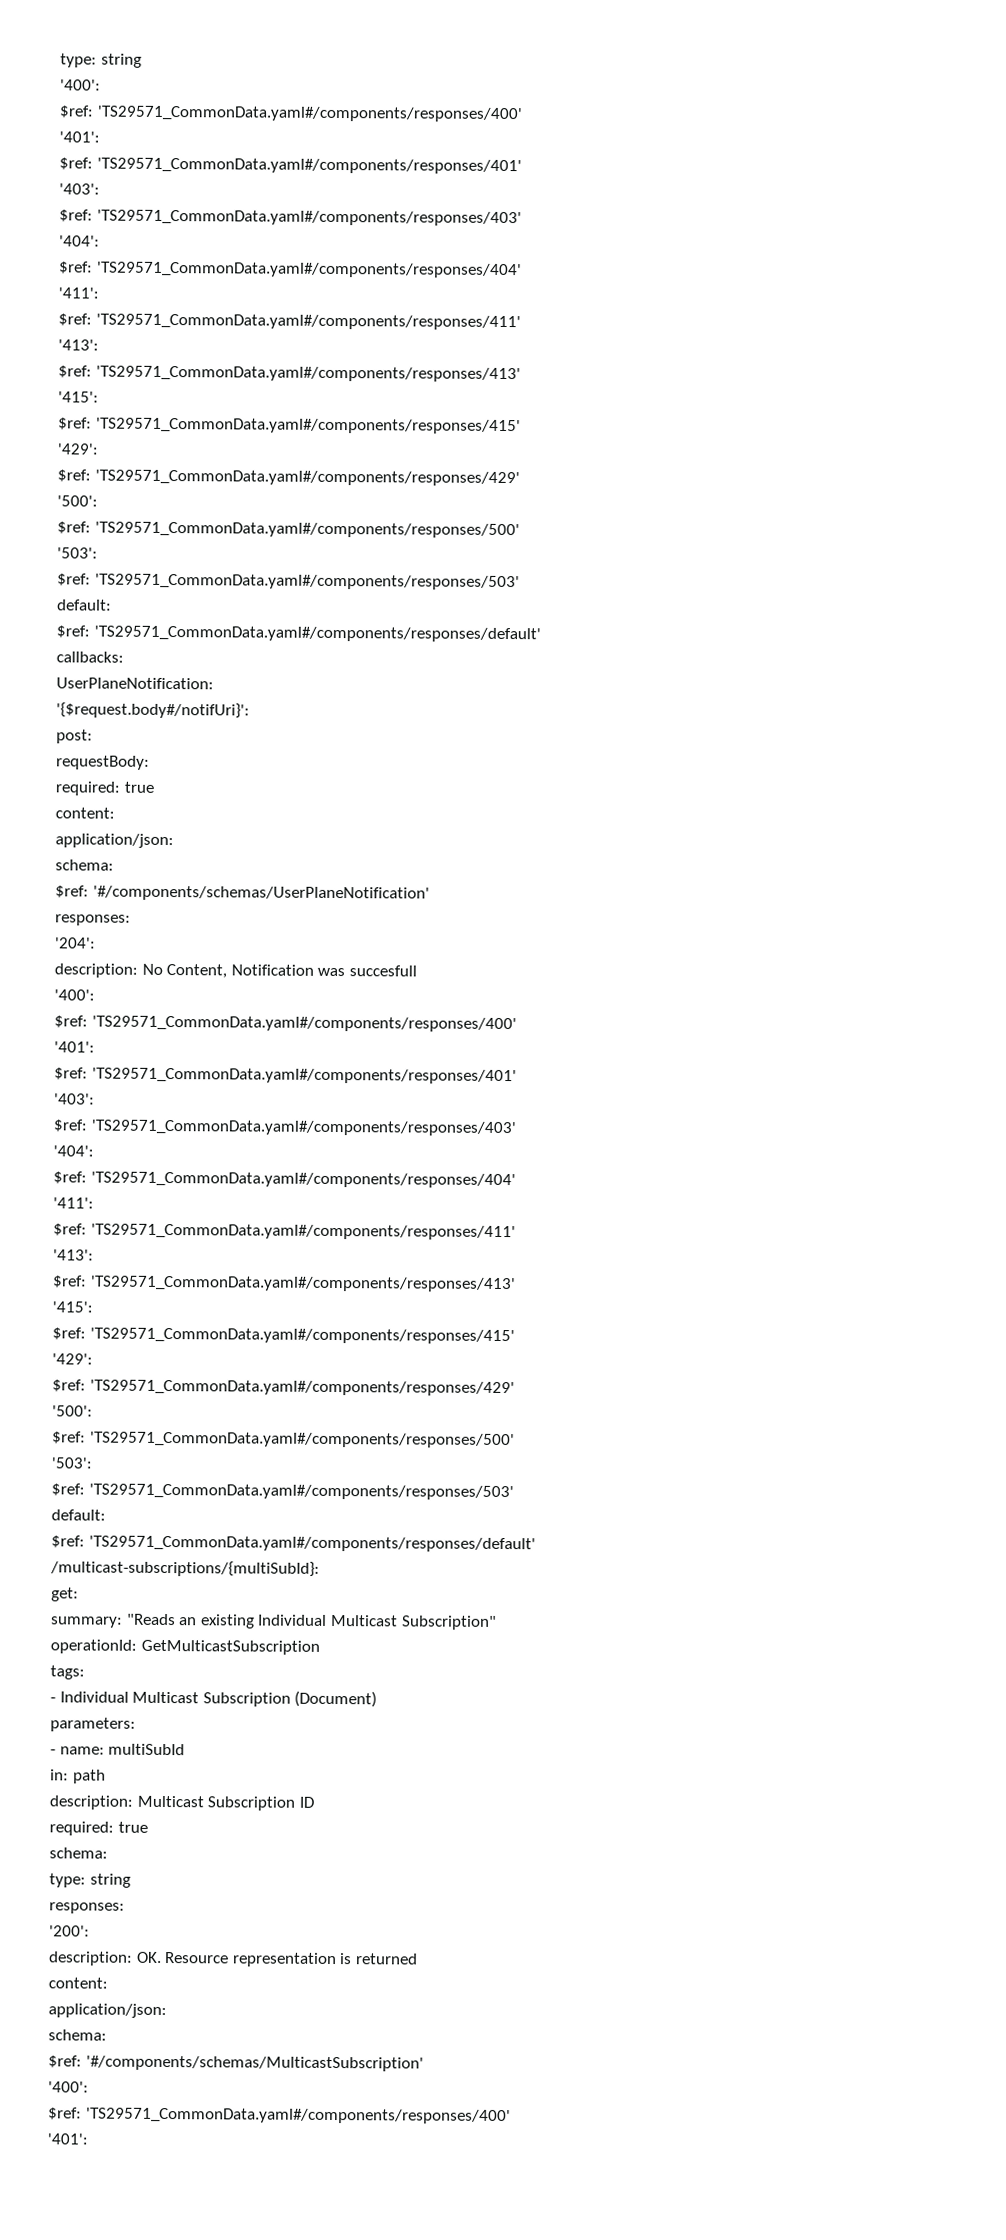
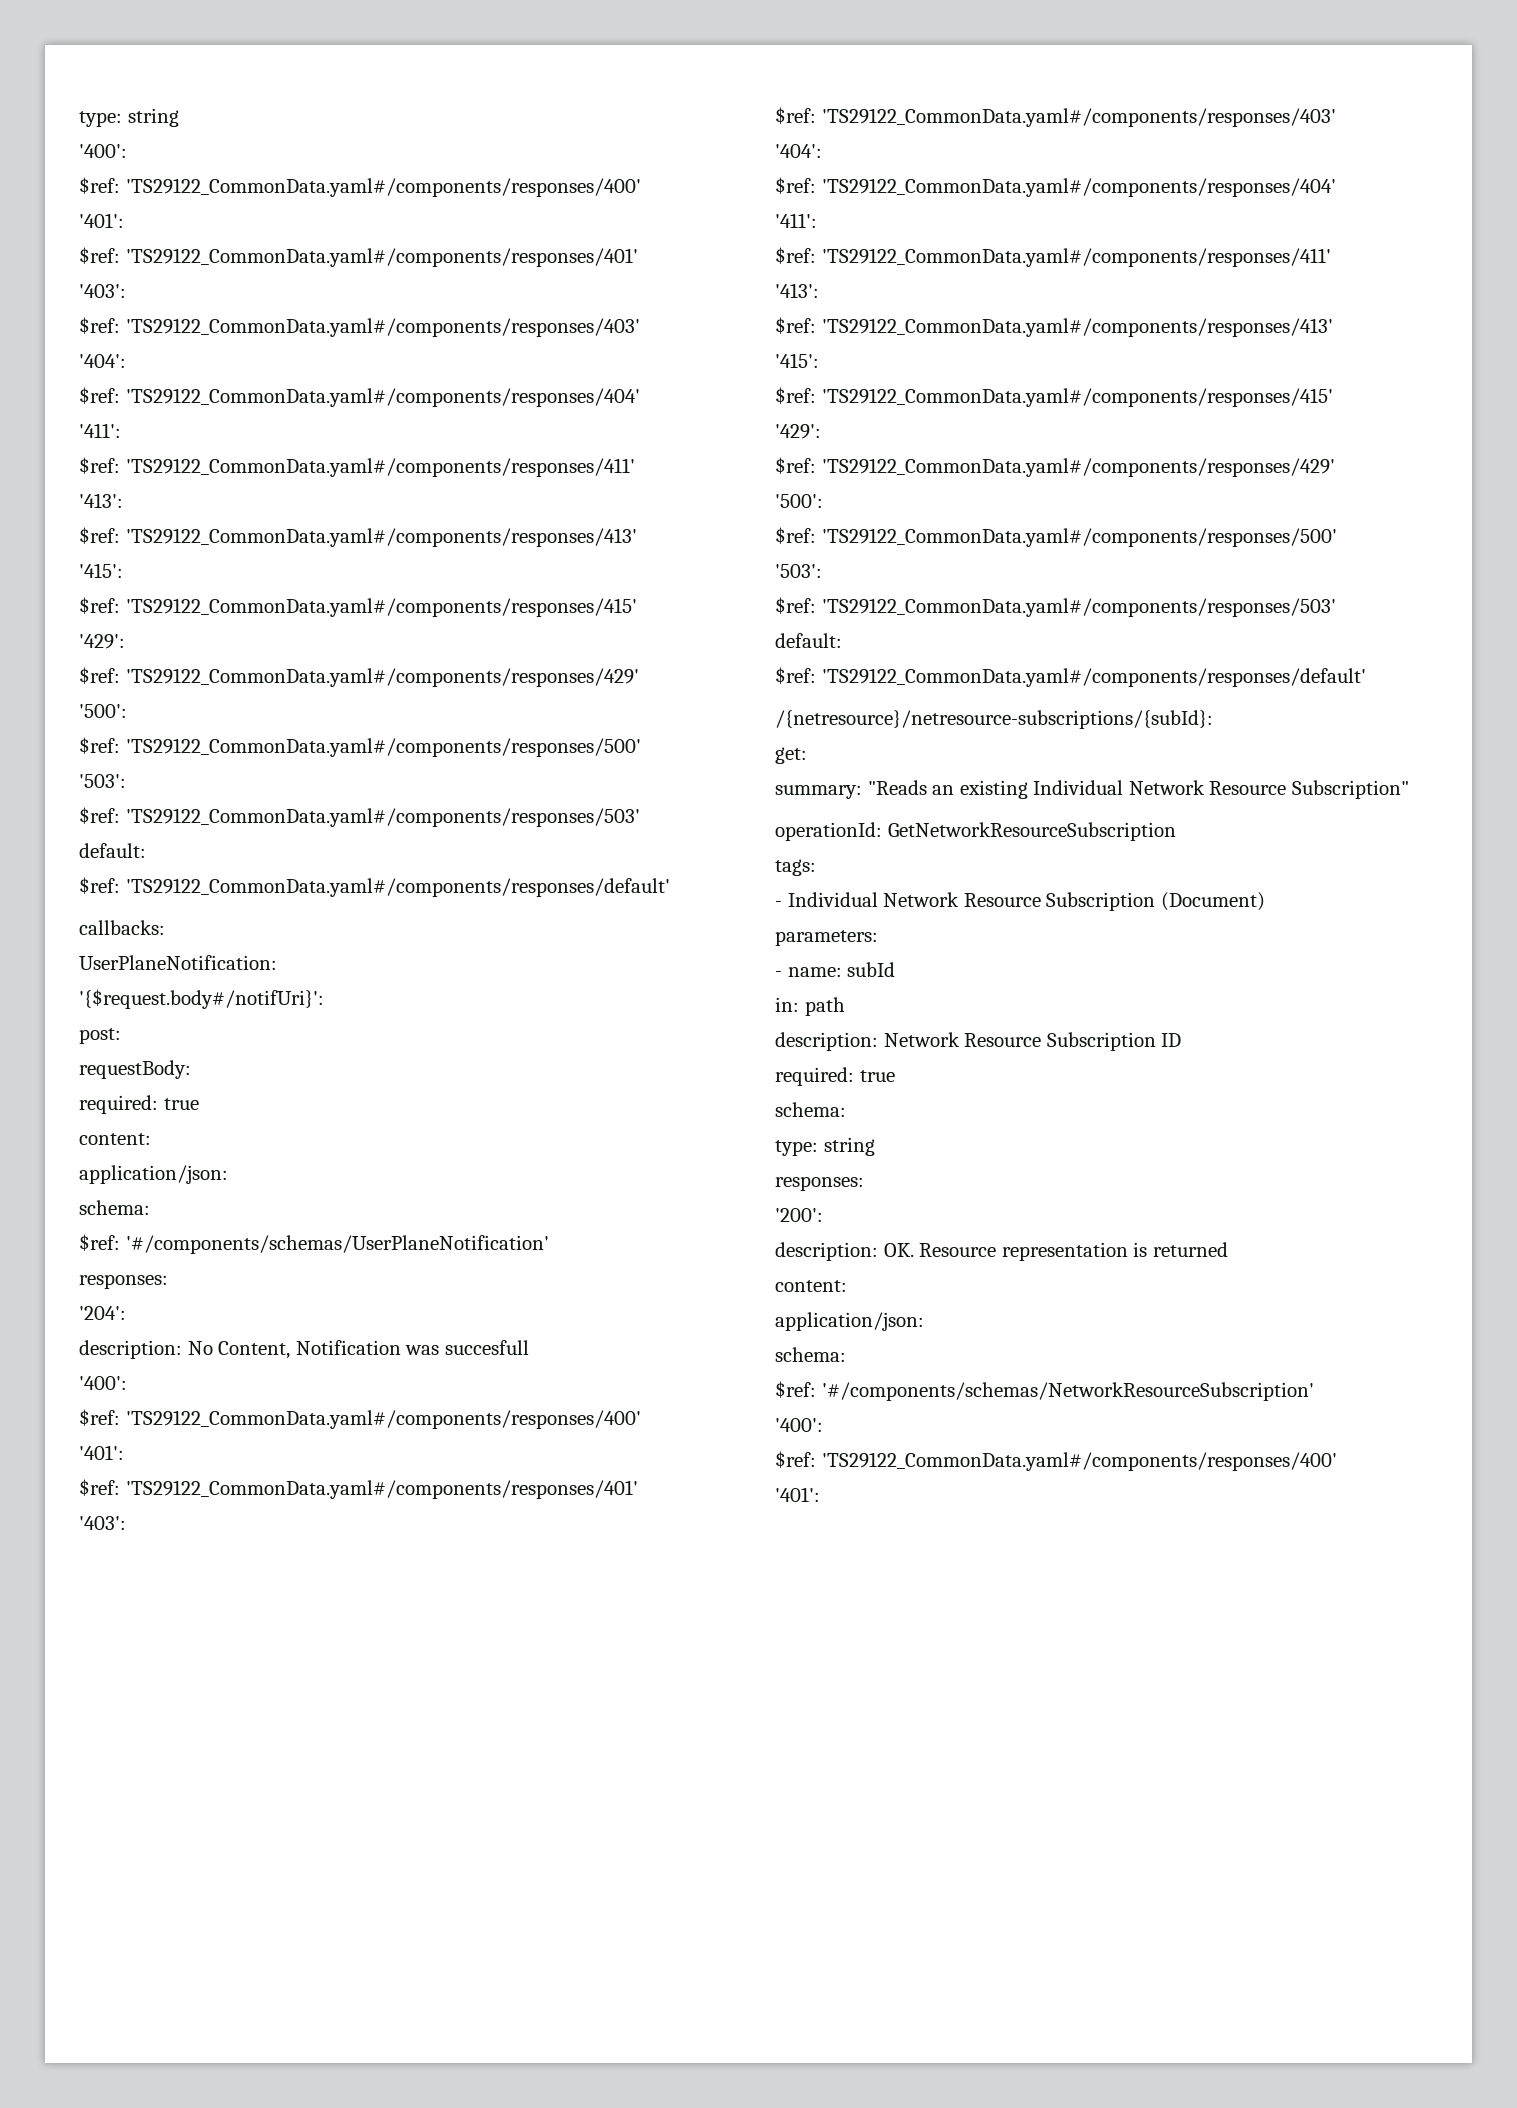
[96,105,523,123] [59,131,100,143] [59,157,522,175] [59,183,100,195] [59,209,522,227] [59,235,100,247] [59,261,522,279] [58,287,99,299] [58,313,521,331] [58,339,99,351] [58,365,521,383] [58,391,99,403] [58,417,521,435] [57,443,99,455] [57,469,520,487] [57,495,98,507] [57,521,520,539] [57,547,98,559] [57,573,520,591] [57,599,112,611] [56,625,541,643] 'TS29571_CommonData.yaml#/components/responses/400' // '401': // $ref: 'TS29571_CommonData.yaml#/components/responses/401' // '403': // $ref: 'TS29571_CommonData.yaml#/components/responses/403' // '404': // $ref: 'TS29571_CommonData.yaml#/components/responses/404' // '411': // $ref: 'TS29571_CommonData.yaml#/components/responses/411' // '413': // $ref: 'TS29571_CommonData.yaml#/components/responses/413' // '415': // $ref: 'TS29571_CommonData.yaml#/components/responses/415' // '429': // $ref: 'TS29571_CommonData.yaml#/components/responses/429' // '500': // $ref: 'TS29571_CommonData.yaml#/components/responses/500' // '503': // $ref: 'TS29571_CommonData.yaml#/components/responses/503' // default: // $ref: 'TS29571_CommonData.yaml#/components/responses/default' -> [125,178,641,197] [79,213,124,228] [79,247,638,267] [79,284,126,298] [79,317,640,337] [79,354,126,368] [79,387,640,407] [79,423,121,438] [79,457,635,477] [79,493,123,508] [79,527,637,547] [79,563,123,578] [79,597,637,617] [79,634,125,649] [79,667,639,687] [79,704,127,718] [79,737,641,757] [79,774,126,788] [79,807,640,827] [79,843,146,858] [79,877,670,897] 'TS29122_CommonData.yaml#/components/responses/400' // '401': // $ref: 'TS29122_CommonData.yaml#/components/responses/401' // '403': // $ref: 'TS29122_CommonData.yaml#/components/responses/403' // '404': // $ref: 'TS29122_CommonData.yaml#/components/responses/404' // '411': // $ref: 'TS29122_CommonData.yaml#/components/responses/411' // '413': // $ref: 'TS29122_CommonData.yaml#/components/responses/413' // '415': // $ref: 'TS29122_CommonData.yaml#/components/responses/415' // '429': // $ref: 'TS29122_CommonData.yaml#/components/responses/429' // '500': // $ref: 'TS29122_CommonData.yaml#/components/responses/500' // '503': // $ref: 'TS29122_CommonData.yaml#/components/responses/503' // default: // $ref: 'TS29122_CommonData.yaml#/components/responses/default'
[91,1015,517,1033] [54,1041,95,1053] [54,1067,517,1085] [54,1093,95,1105] [53,1119,516,1137] [53,1145,94,1157] [53,1171,516,1189] [53,1197,94,1209] [53,1223,516,1241] [53,1249,94,1261] [52,1275,516,1293] [52,1301,93,1313] [52,1327,515,1345] [52,1353,93,1365] [52,1379,515,1397] [52,1405,93,1417] [52,1431,515,1449] [51,1457,92,1469] [51,1483,514,1501] [51,1509,106,1521] [51,1535,536,1553] [50,1560,320,1577] 'TS29571_CommonData.yaml#/components/responses/400' // '401': // $ref: 'TS29571_CommonData.yaml#/components/responses/401' // '403': // $ref: 'TS29571_CommonData.yaml#/components/responses/403' // '404': // $ref: 'TS29571_CommonData.yaml#/components/responses/404' // '411': // $ref: 'TS29571_CommonData.yaml#/components/responses/411' // '413': // $ref: 'TS29571_CommonData.yaml#/components/responses/413' // '415': // $ref: 'TS29571_CommonData.yaml#/components/responses/415' // '429': // $ref: 'TS29571_CommonData.yaml#/components/responses/429' // '500': // $ref: 'TS29571_CommonData.yaml#/components/responses/500' // '503': // $ref: 'TS29571_CommonData.yaml#/components/responses/503' // default: // $ref: 'TS29571_CommonData.yaml#/components/responses/default' // /multicast-subscriptions/{multiSubId}: -> [125,1410,641,1429] [79,1445,124,1460] [79,1479,638,1499] [79,1516,126,1530] [775,107,1336,127] [775,144,822,158] [775,177,1336,197] [775,213,817,228] [775,247,1331,267] [775,283,819,298] [775,317,1333,337] [775,353,819,368] [775,387,1333,407] [775,424,821,439] [775,457,1335,477] [775,494,823,508] [775,527,1337,547] [775,564,822,578] [775,597,1336,617] [775,633,842,648] [775,667,1366,687] [775,710,1213,729] 'TS29122_CommonData.yaml#/components/responses/400' // '401': // $ref: 'TS29122_CommonData.yaml#/components/responses/401' // '403': // $ref: 'TS29122_CommonData.yaml#/components/responses/403' // '404': // $ref: 'TS29122_CommonData.yaml#/components/responses/404' // '411': // $ref: 'TS29122_CommonData.yaml#/components/responses/411' // '413': // $ref: 'TS29122_CommonData.yaml#/components/responses/413' // '415': // $ref: 'TS29122_CommonData.yaml#/components/responses/415' // '429': // $ref: 'TS29122_CommonData.yaml#/components/responses/429' // '500': // $ref: 'TS29122_CommonData.yaml#/components/responses/500' // '503': // $ref: 'TS29122_CommonData.yaml#/components/responses/503' // default: // $ref: 'TS29122_CommonData.yaml#/components/responses/default' // /{netresource}/netresource-subscriptions/{subId}:
[329,1614,398,1627] Multicast -> [1128,780,1287,795] Network Resource
[140,1639,320,1655] GetMulticastSubscription -> [887,822,1176,841] GetNetworkResourceSubscription
[132,1691,200,1704] Multicast -> [883,892,1041,907] Network Resource
[108,1743,186,1756] multiSubId -> [847,962,896,977] subId
[136,1795,204,1808] Multicast -> [883,1032,1042,1047] Network Resource
[85,2055,424,2072] [48,2081,89,2093] [48,2107,511,2125] '#/components/schemas/MulticastSubscription' // '400': // $ref: 'TS29571_CommonData.yaml#/components/responses/400' -> [821,1382,1314,1401] [775,1418,823,1432] [775,1451,1337,1471] '#/components/schemas/NetworkResourceSubscription' // '400': // $ref: 'TS29122_CommonData.yaml#/components/responses/400'

